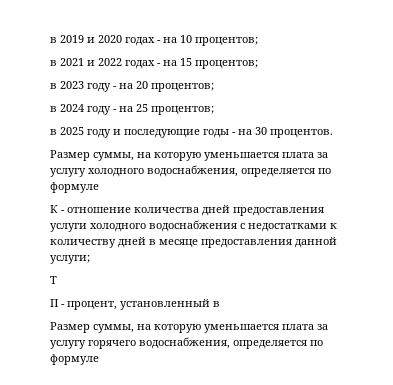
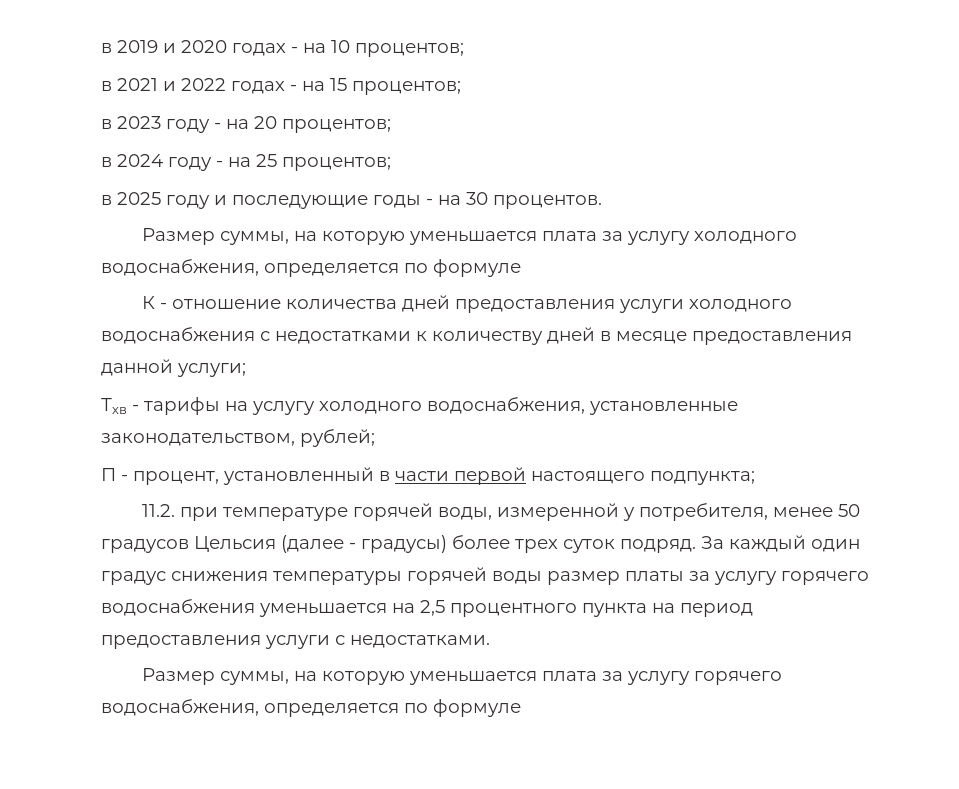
[50,276,57,284] Т -> [101,397,738,415] [101,429,375,447] Тхв - тарифы на услугу холодного водоснабжения, установленные законодательством, рублей;
(220, 304) none -> [395,467,755,485] [141,503,860,521] [101,535,860,553] [101,567,869,585] [101,599,753,617] [101,635,490,649] части первой настоящего подпункта; // 11.2. при температуре горячей воды, измеренной у потребителя, менее 50 градусов Цельсия (далее - градусы) более трех суток подряд. За каждый один градус снижения температуры горячей воды размер платы за услугу горячего водоснабжения уменьшается на 2,5 процентного пункта на период предоставления услуги с недостатками.

